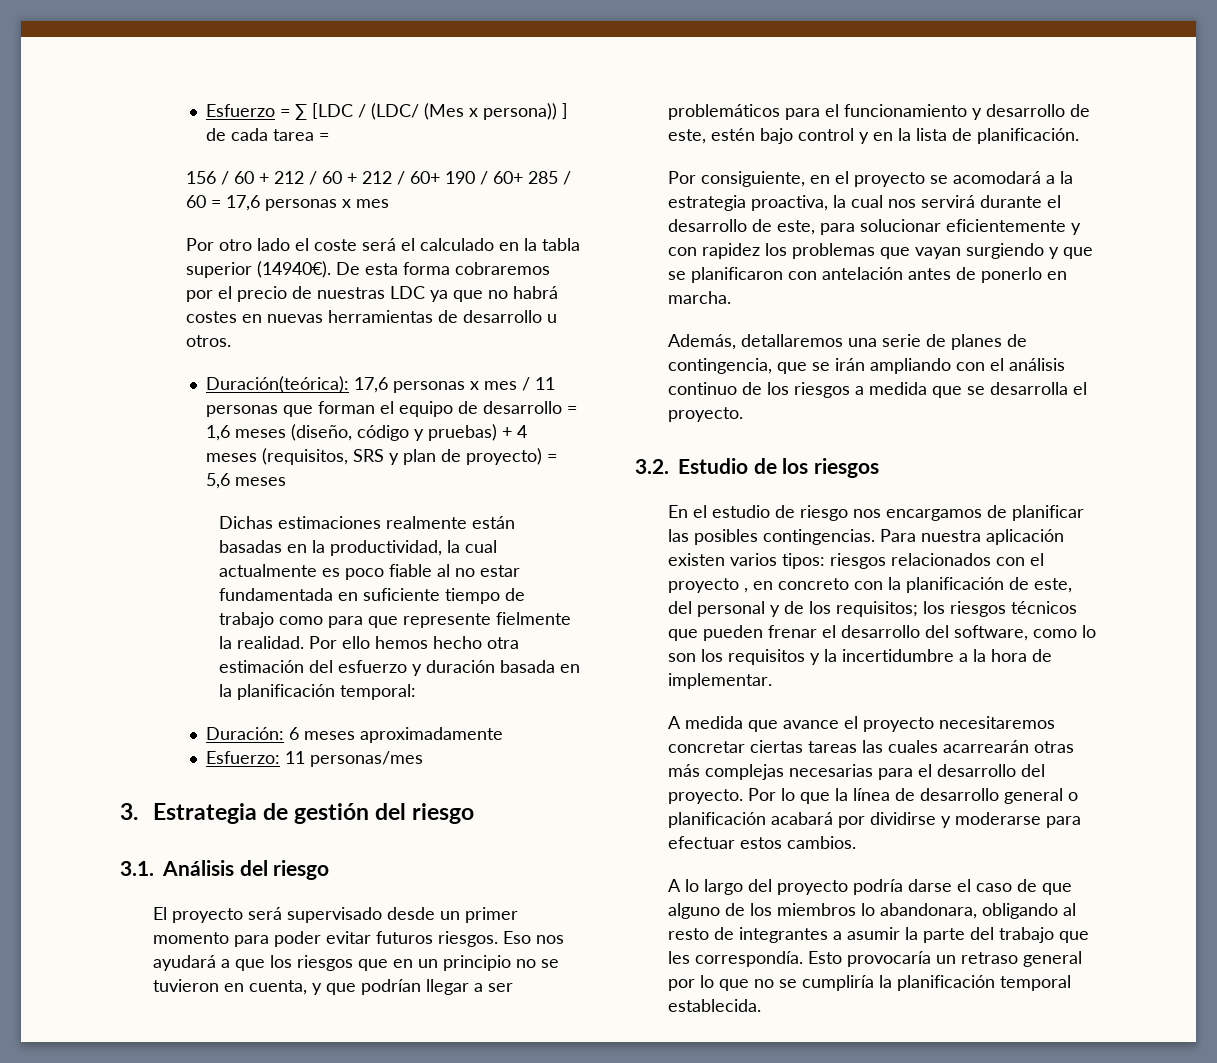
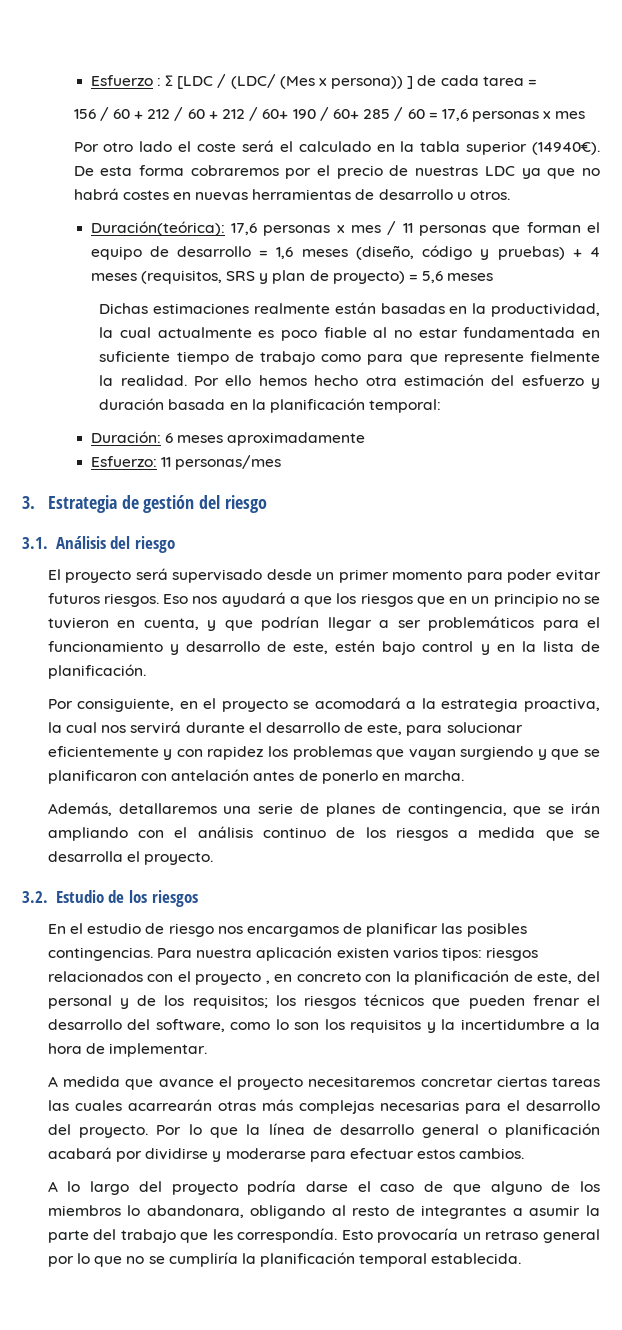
[279,109,290,117] = -> [156,78,161,86] :

